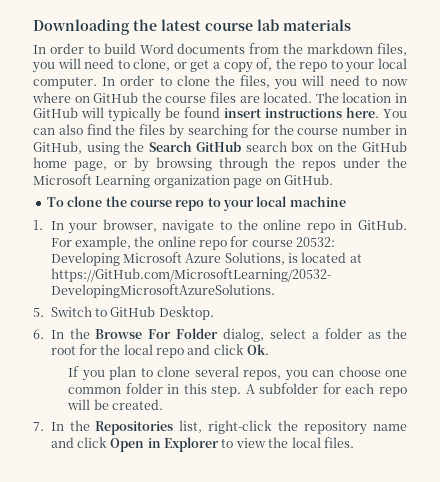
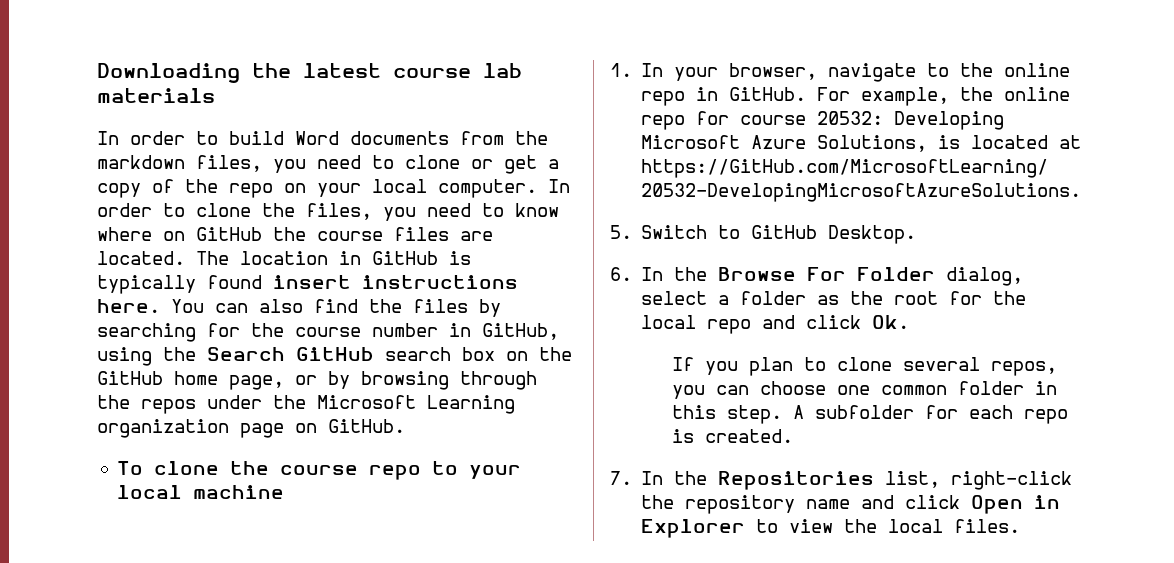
[57,58,171,71] will need to clone, -> [317,155,460,169] need to clone
[256,58,273,71] of, -> [152,179,174,193] of
[330,60,343,69] to -> [284,183,306,193] on
[301,75,409,86] will need to now -> [427,203,559,217] need to know
[81,107,180,122] will typically be -> [449,251,471,265] [97,275,196,294] is typically
[67,399,109,410] will be -> [671,429,694,443] is

